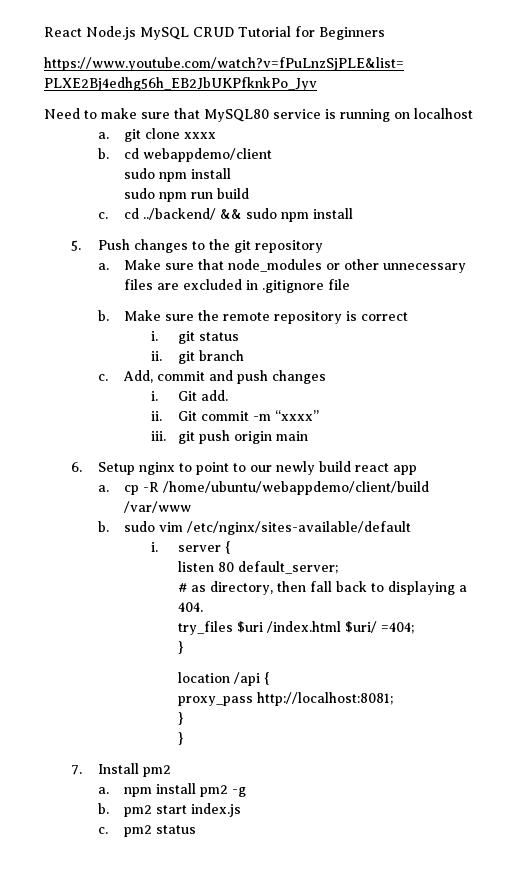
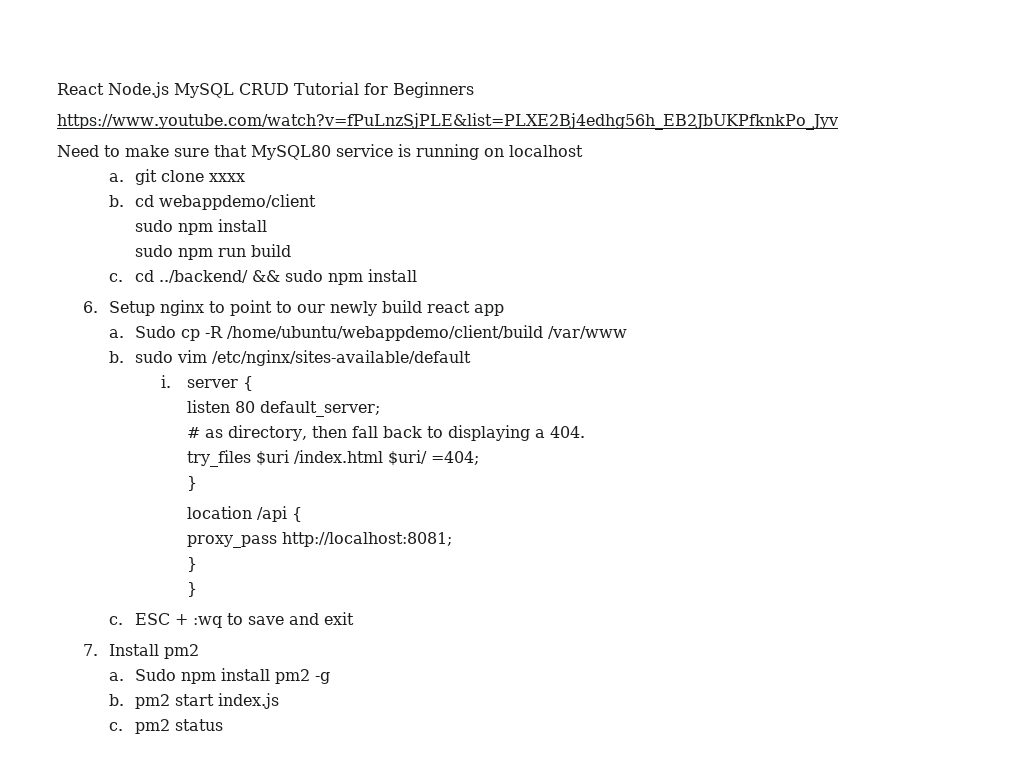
[70,239,323,253] [97,259,467,273] [124,279,351,293] [97,310,409,324] [151,331,240,344] [151,350,245,364] [97,370,327,384] [151,390,229,401] [151,410,320,421] [151,430,309,444] // 5. Push changes to the git repository // a. Make sure that node_modules or other unnecessary files are excluded in .gitignore file // b. Make sure the remote repository is correct // i. git status // ii. git branch // c. Add, commit and push changes // i. Git add. // ii. Git commit -m “xxxx” // iii. git push origin main -> (418, 275) none
(109, 488) none -> [135,326,177,338] Sudo
(184, 738) none -> [109,612,355,628] // c. ESC + :wq to save and exit
(109, 790) none -> [135,669,177,681] Sudo

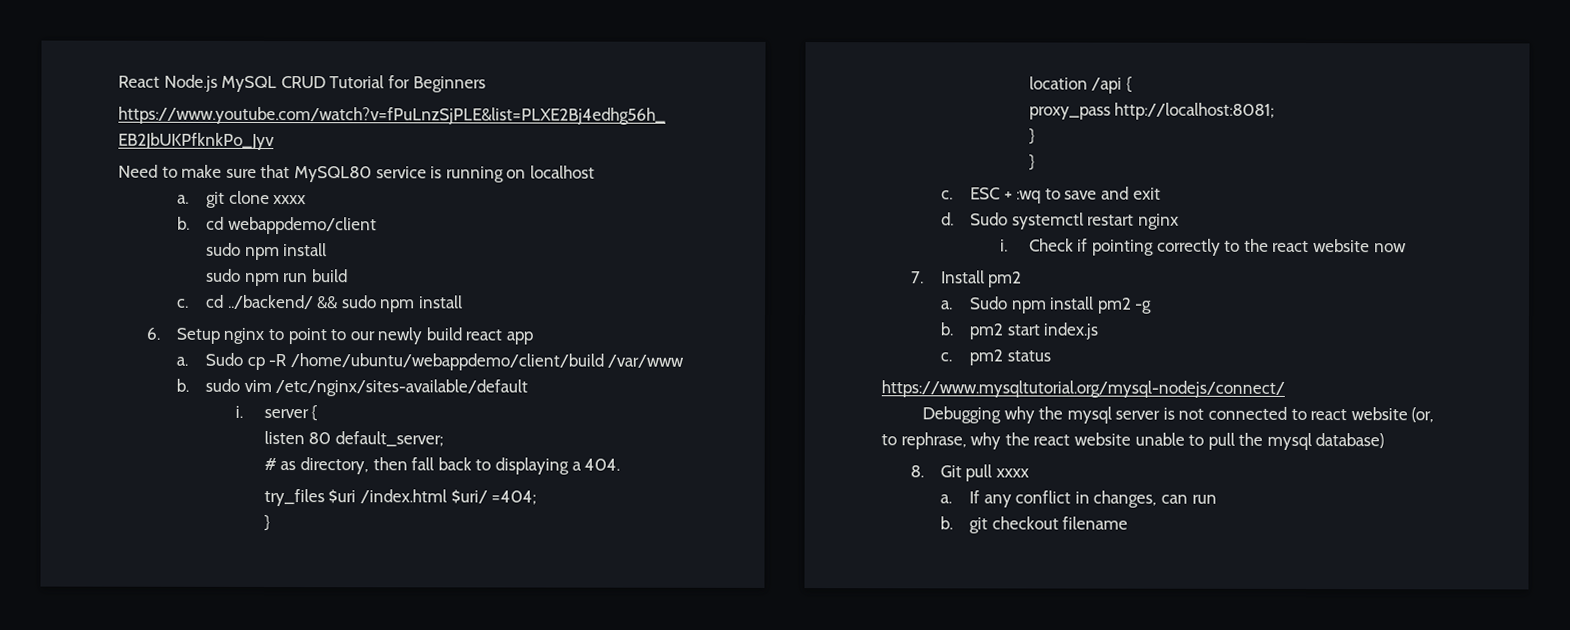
(355, 618) none -> [940,212,1179,230] [999,238,1407,256] // d. Sudo systemctl restart nginx // i. Check if pointing correctly to the react website now
(224, 725) none -> [881,380,1285,398] [921,406,1435,424] [881,432,1385,451] [910,464,1029,482] [939,490,1217,508] [939,516,1129,534] // https://www.mysqltutorial.org/mysql-nodejs/connect/ // Debugging why the mysql server is not connected to react website (or, to rephrase, why the react website unable to pull the mysql database) // 8. Git pull xxxx // a. If any conflict in changes, can run // b. git checkout filename

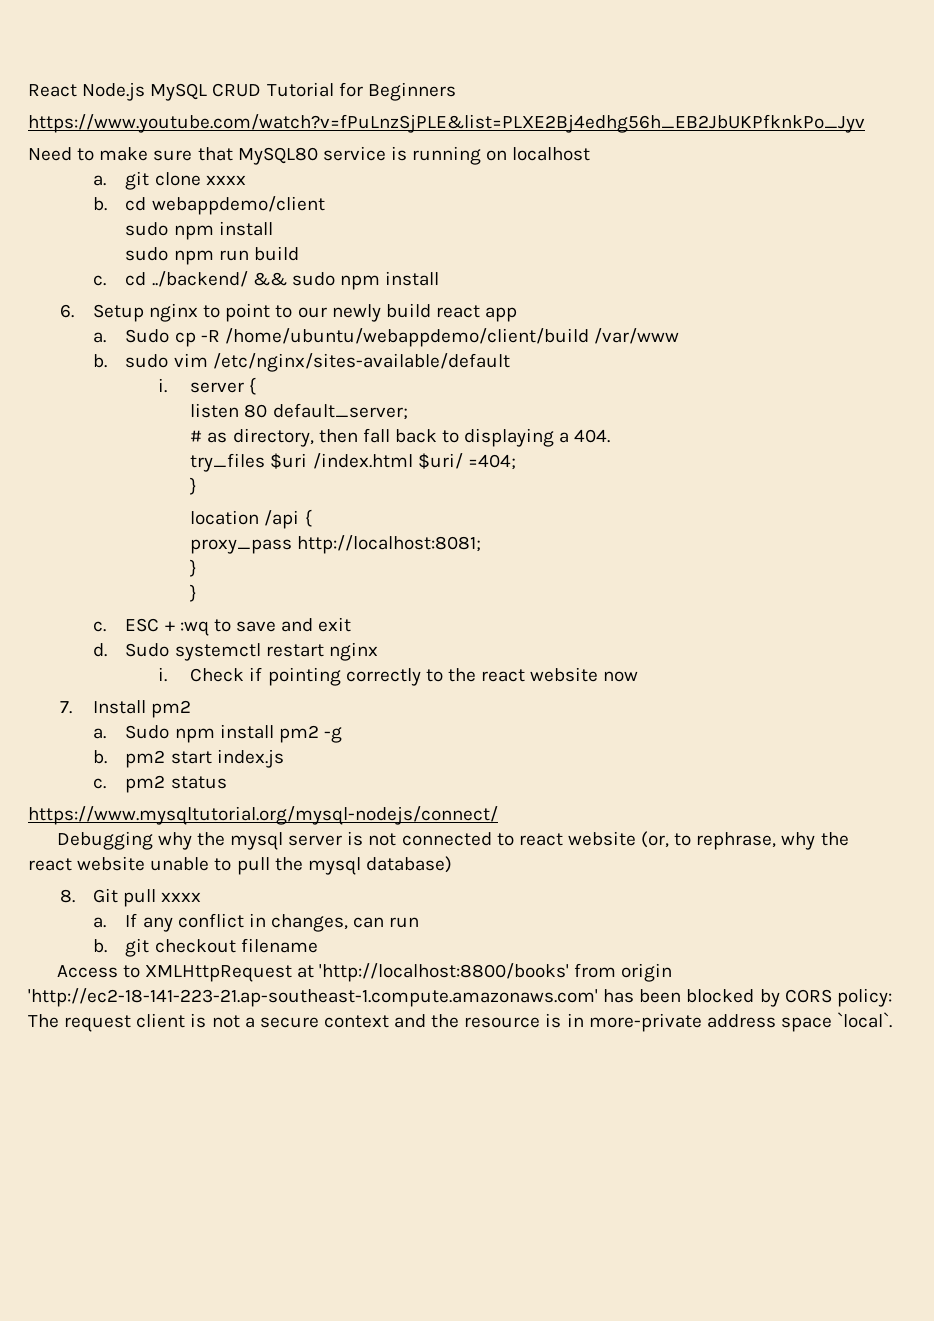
(1129, 523) none -> [56,963,673,982] [28,988,892,1007] [28,1012,893,1032] // Access to XMLHttpRequest at 'http://localhost:8800/books' from origin 'http://ec2-18-141-223-21.ap-southeast-1.compute.amazonaws.com' has been blocked by CORS policy: The request client is not a secure context and the resource is in more-private address space `local`.

